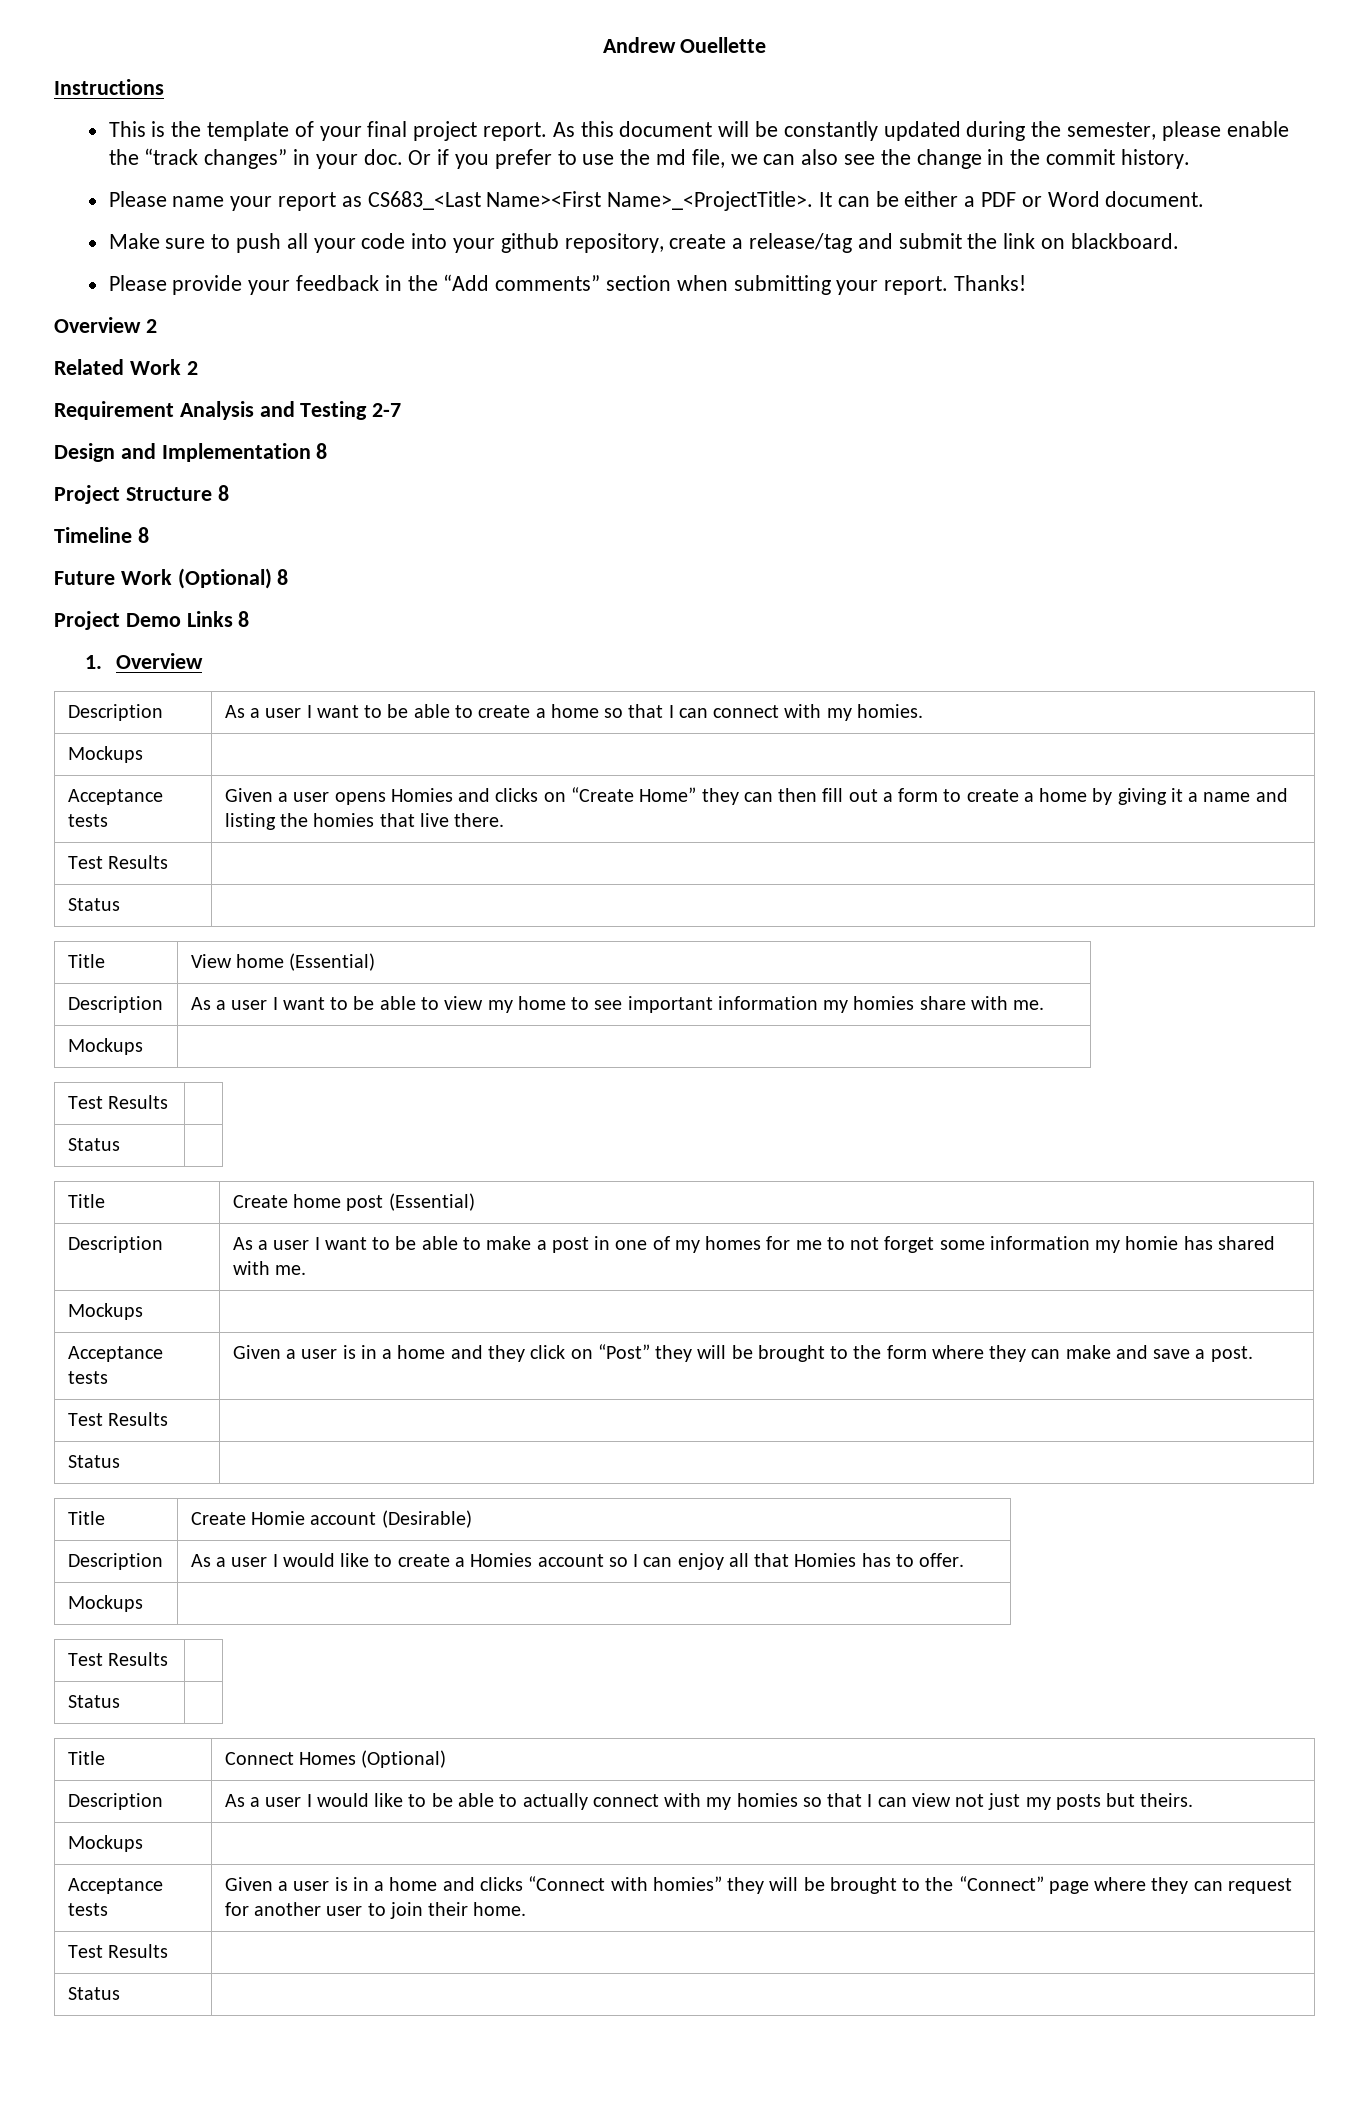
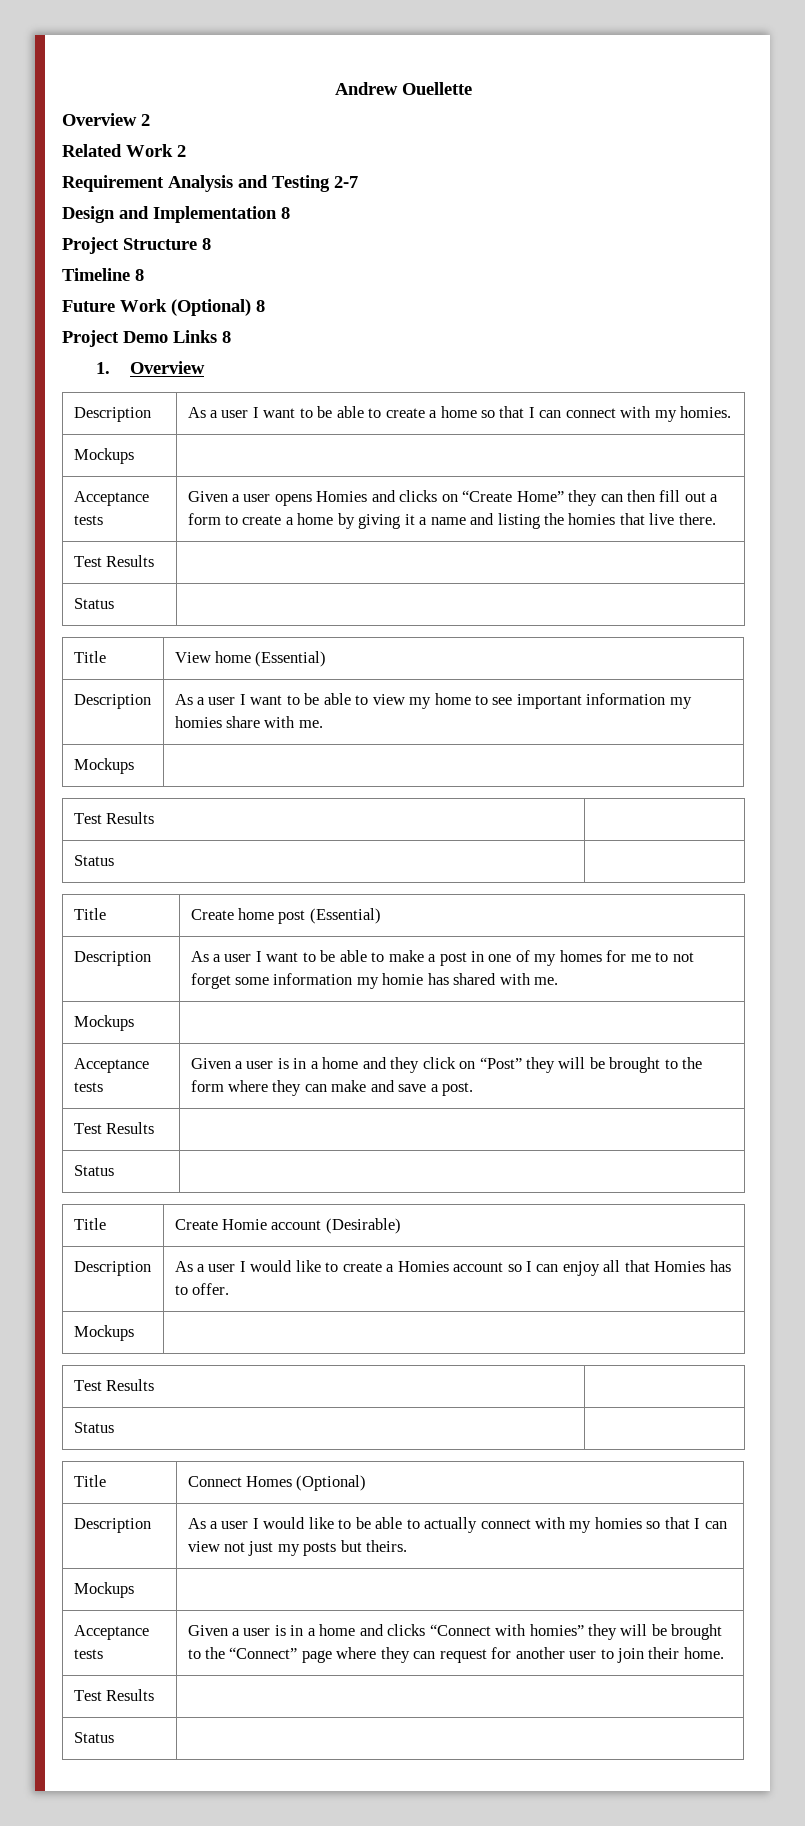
[54,79,164,95] [108,121,1289,141] [108,148,1190,169] [108,191,1205,211] [108,233,1179,253] [108,274,1026,295] // Instructions // This is the template of your final project report. As this document will be constantly updated during the semester, please enable the “track changes” in your doc. Or if you prefer to use the md file, we can also see the change in the commit history. // Please name your report as CS683_<Last Name><First Name>_<ProjectTitle>. It can be either a PDF or Word document. // Make sure to push all your code into your github repository, create a release/tag and submit the link on blackboard. // Please provide your feedback in the “Add comments” section when submitting your report. Thanks! -> (472, 88) none

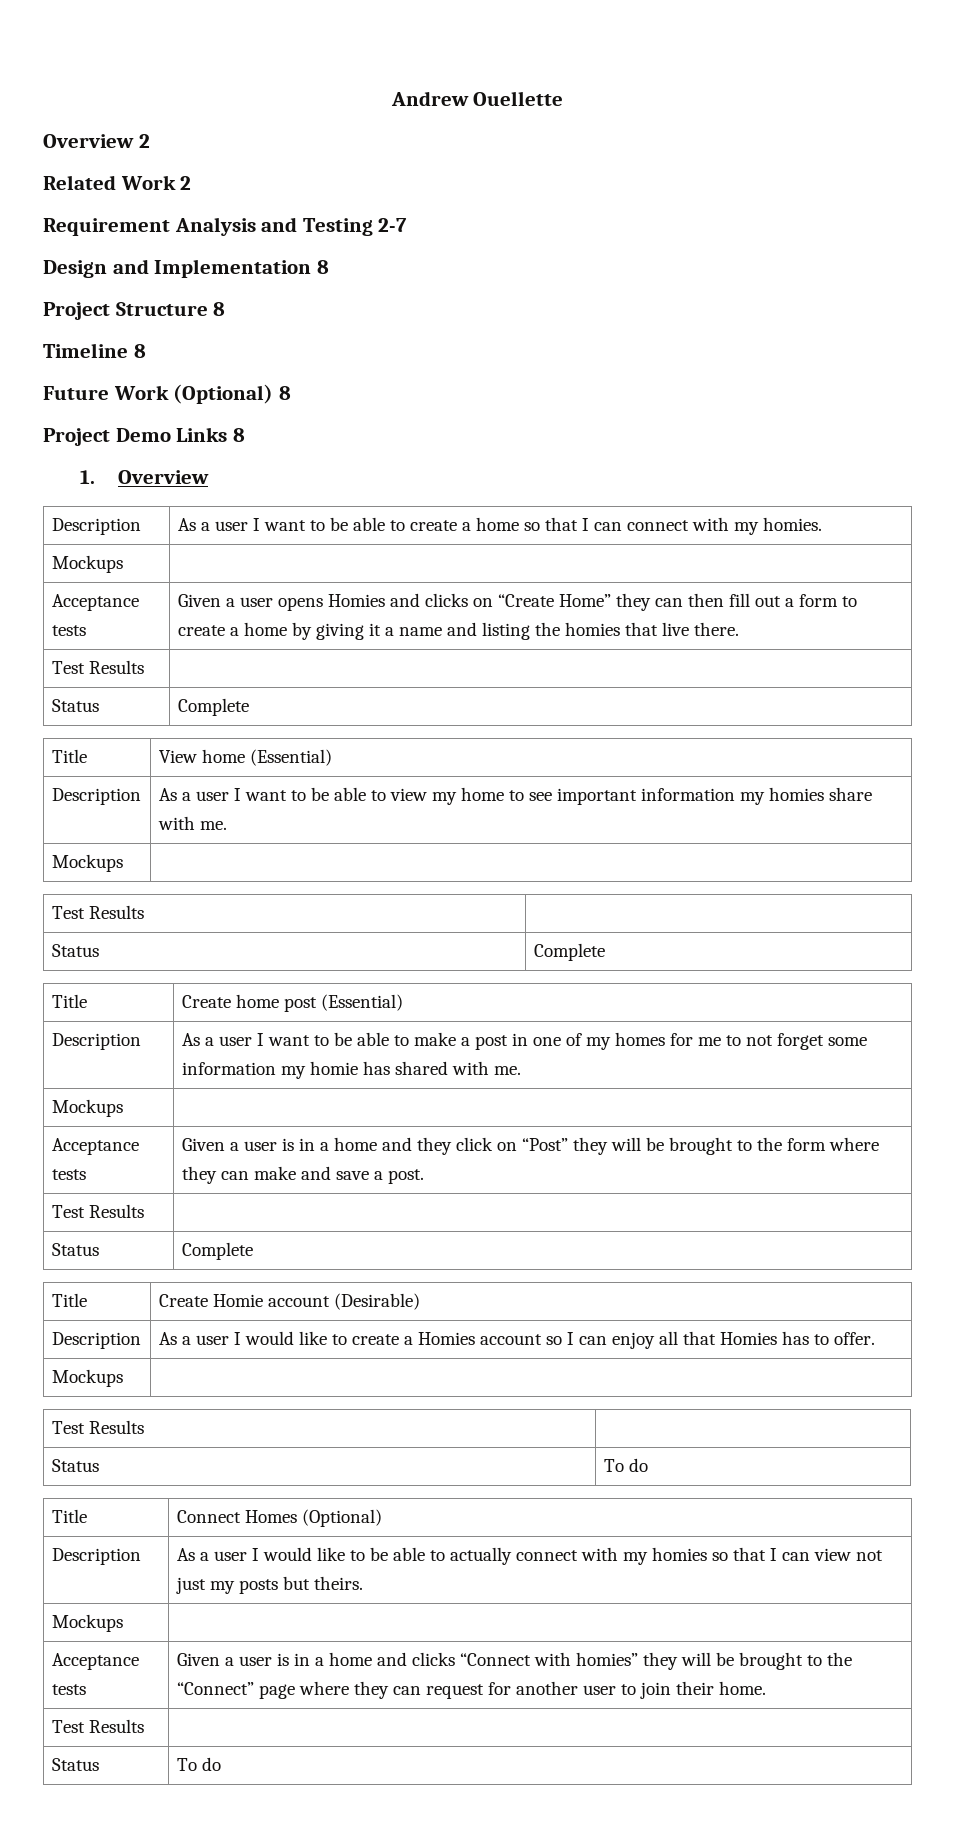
(114, 603) none -> [177,698,249,716] Complete
(114, 860) none -> [533,943,605,961] Complete
(114, 1170) none -> [181,1242,253,1260] Complete
(114, 1427) none -> [603,1458,648,1472] To do
(114, 1737) none -> [176,1757,221,1771] To do

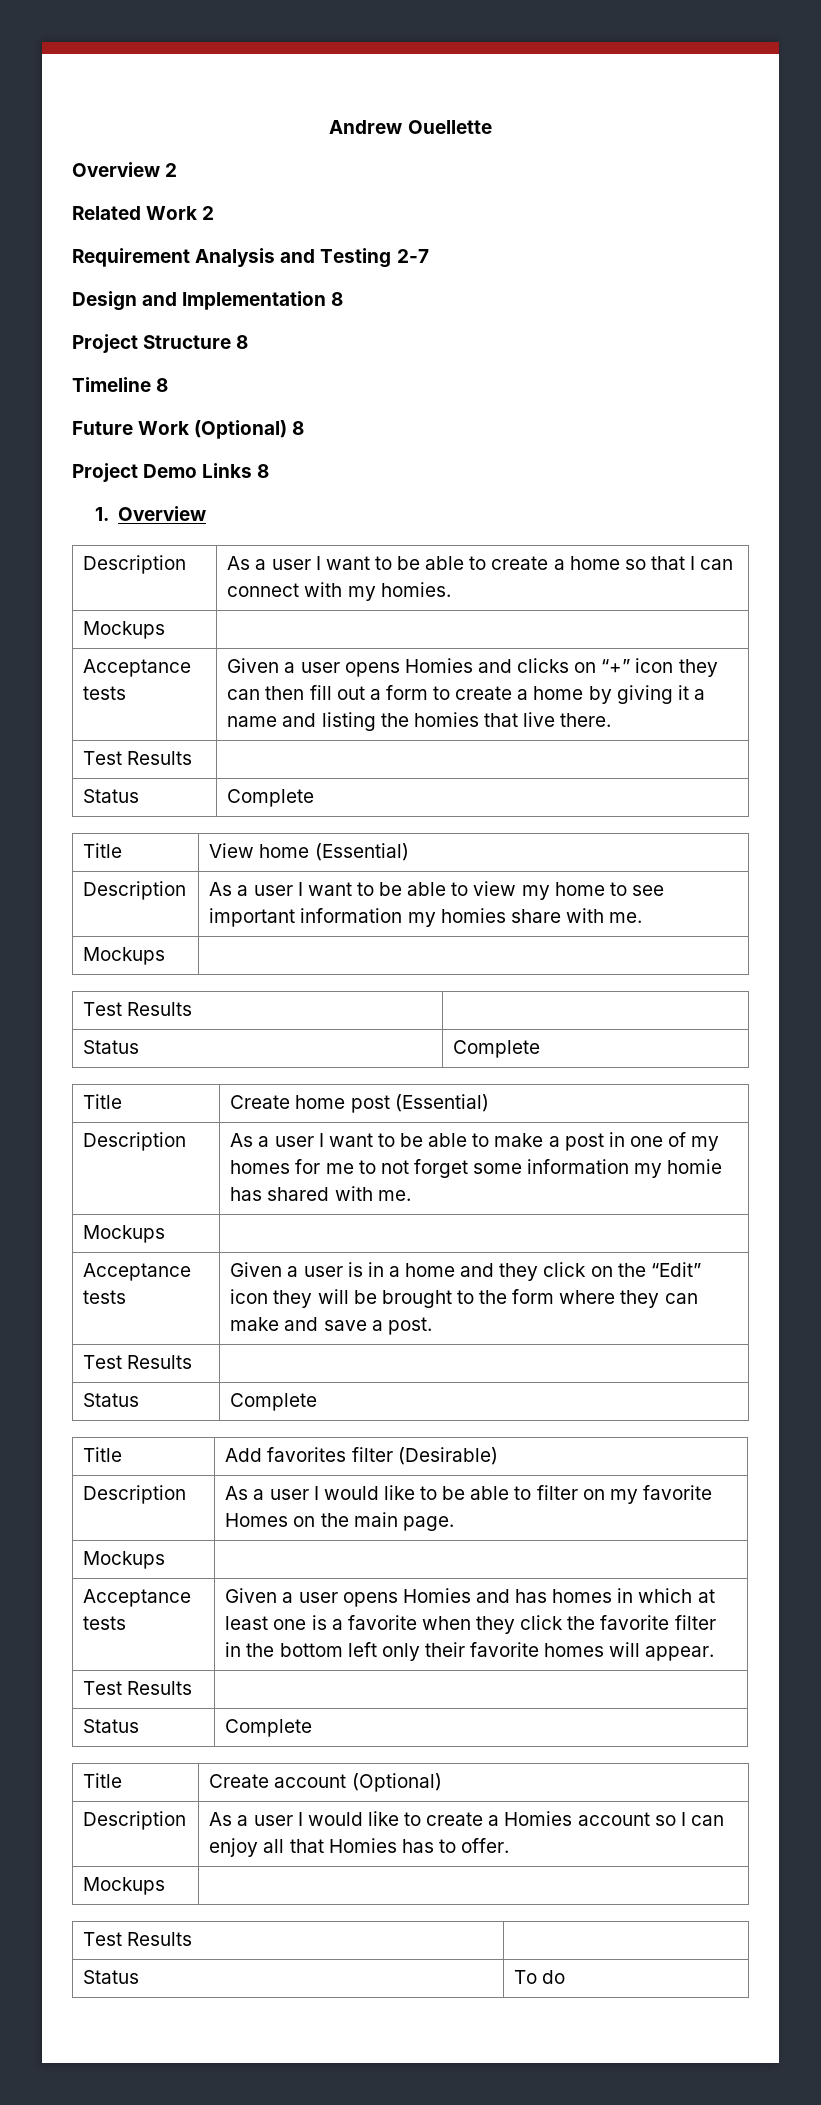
[497,594,611,607] “Create Home” -> [601,658,674,673] “+” icon
[521,1138,568,1151] “Post” -> [617,1262,701,1277] [230,1289,269,1304] the “Edit” icon
[51,1293,87,1307] [158,1293,420,1310] // Title | Create Homie account (Desirable) -> [83,1447,123,1462] [225,1447,498,1465] [83,1485,187,1504] [225,1485,712,1504] [225,1512,454,1531] [83,1551,166,1569] [83,1589,192,1607] [83,1616,127,1630] [225,1588,715,1607] [225,1615,716,1634] [225,1642,715,1661] [83,1681,193,1695] [83,1719,140,1733] [225,1719,313,1737] [83,1773,123,1788] [209,1773,442,1792] // Title | Add favorites filter (Desirable) // Description | As a user I would like to be able to filter on my favorite Homes on the main page. // Mockups | // Acceptance tests | Given a user opens Homies and has homes in which at least one is a favorite when they click the favorite filter in the bottom left only their favorite homes will appear. // Test Results | // Status | Complete // Title | Create account (Optional)
[51,1509,87,1523] [176,1509,382,1527] [51,1548,141,1565] [176,1547,883,1565] [175,1576,363,1594] [51,1614,123,1632] [51,1653,139,1670] [51,1684,86,1695] [176,1652,852,1670] [176,1681,766,1699] [51,1719,144,1733] [51,1758,99,1771] [176,1757,221,1771] // Title | Connect Homes (Optional) // Description | As a user I would like to be able to actually connect with my homies so that I can view not just my posts but theirs. // Mockups | // Acceptance tests | Given a user is in a home and clicks “Connect with homies” they will be brought to the “Connect” page where they can request for another user to join their home. // Test Results | // Status | To do -> (566, 1977) none

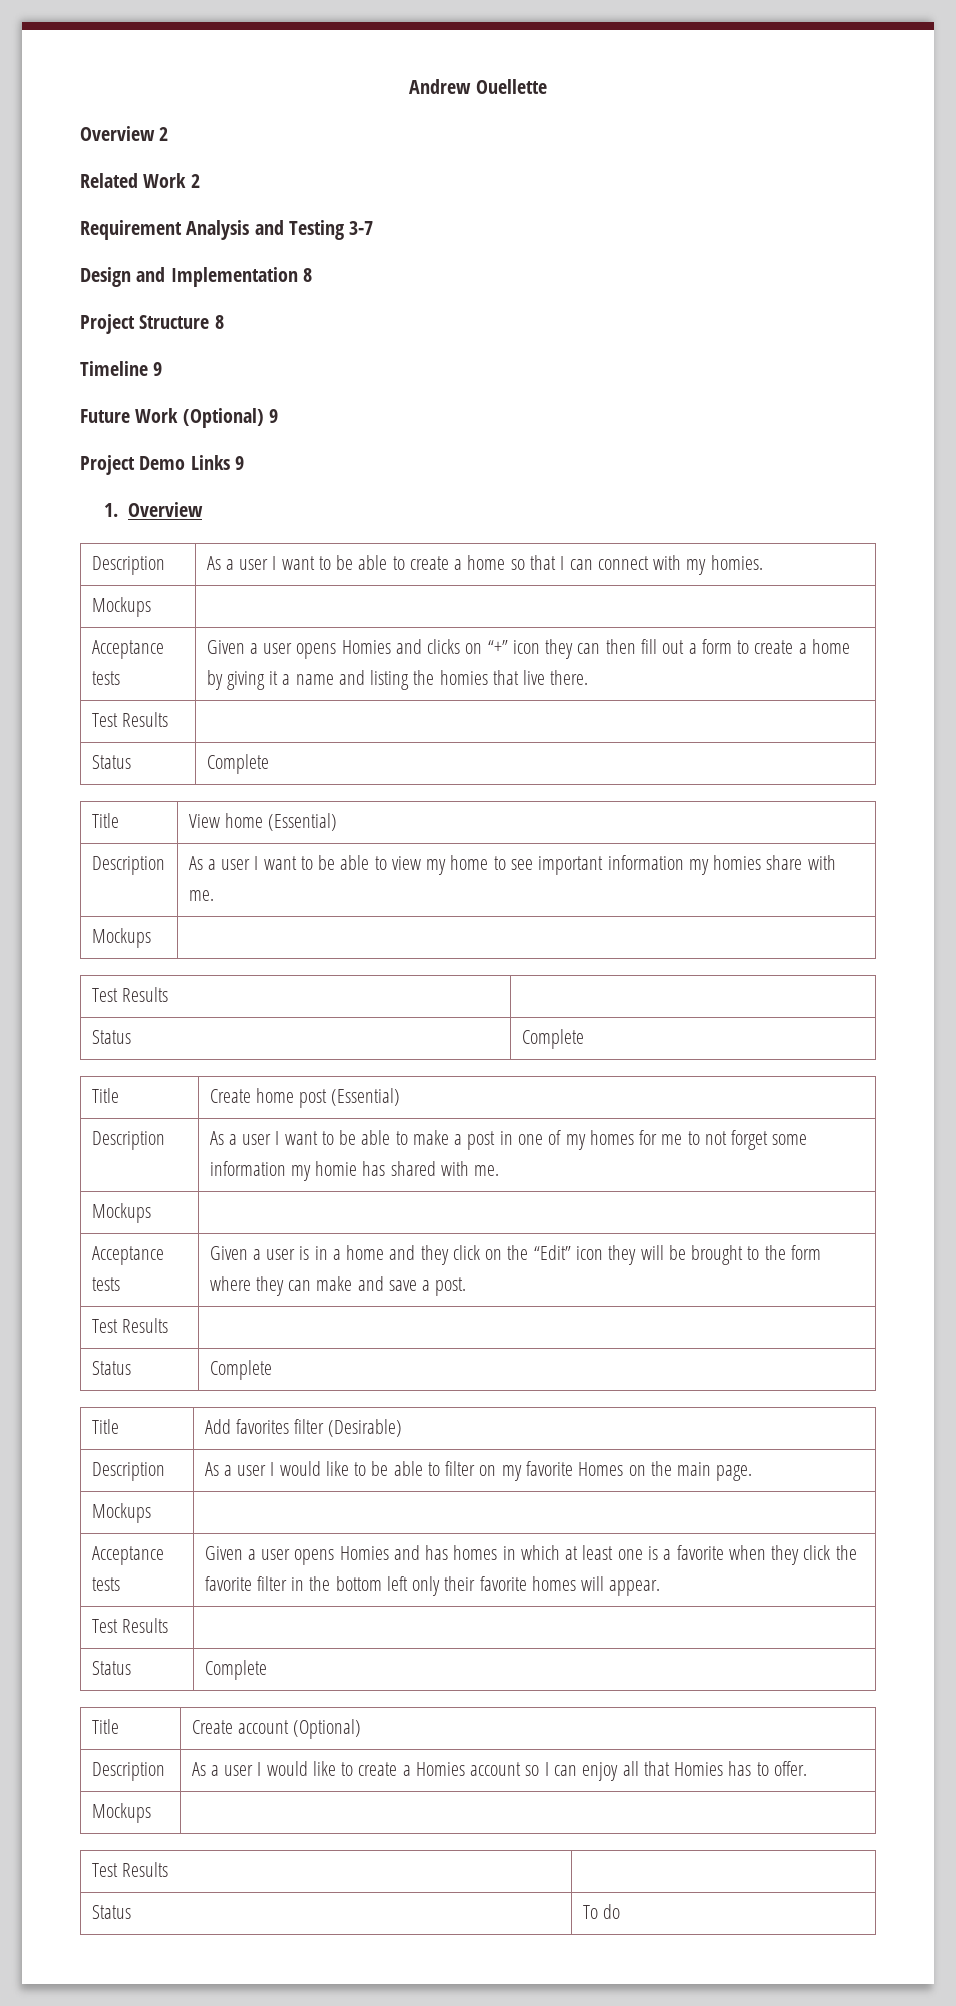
[396,249,429,263] 2-7 -> [349,221,374,235] 3-7
[156,378,169,392] 8 -> [153,362,163,376] 9
[292,421,305,435] 8 -> [268,409,278,423] 9
[257,464,270,478] 8 -> [234,456,244,470] 9

